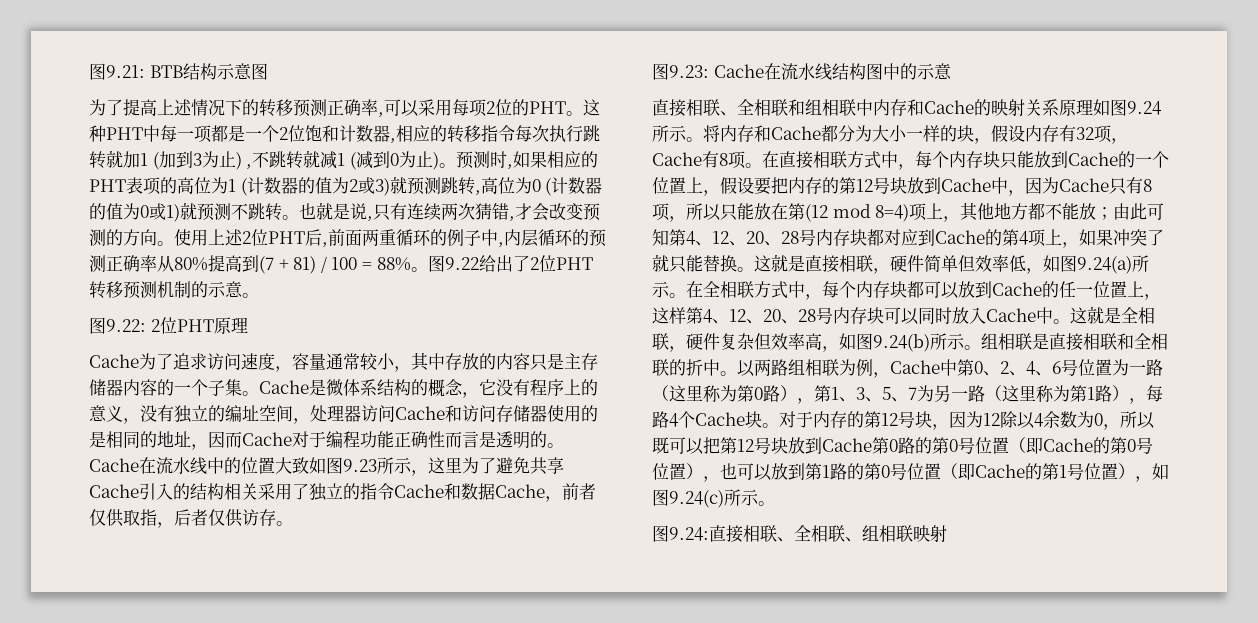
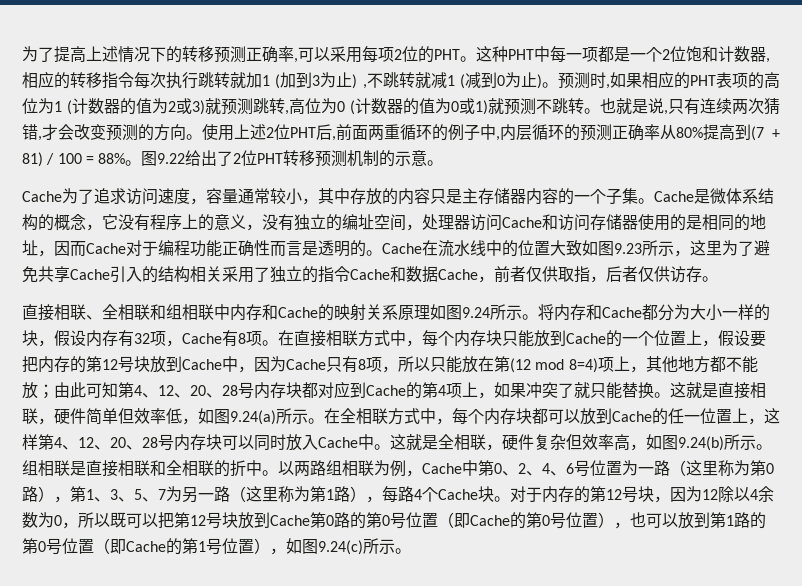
[89,63,268,80] 图9.21: BTB结构示意图 // -> (22, 54) none
[89,317,248,334] // 图9.22: 2位PHT原理 -> (444, 163) none
[652,63,952,81] // 图9.23: Cache在流水线结构图中的示意 -> (718, 279) none
[652,525,947,543] // 图9.24:直接相联、全相联、组相联映射 -> (411, 551) none

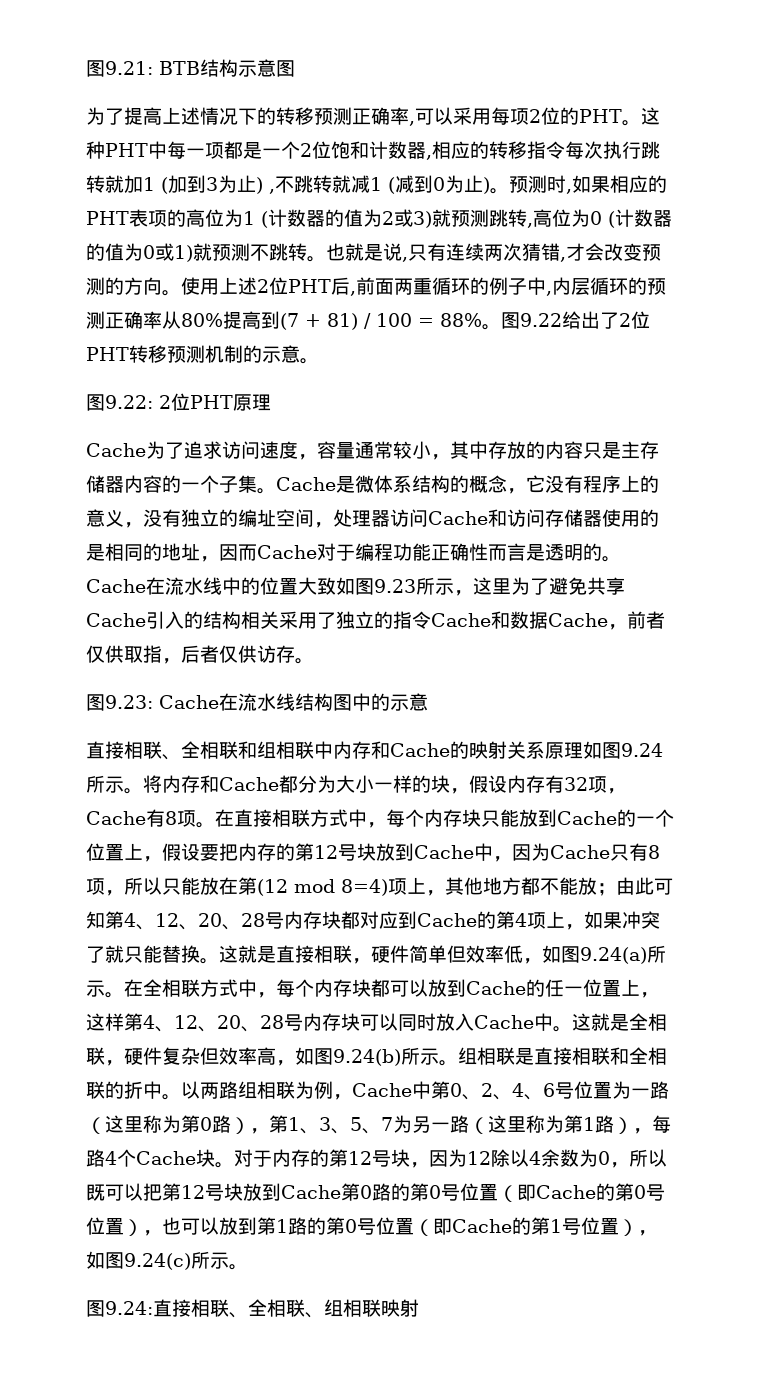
(22, 54) none -> [86,59,295,77] 图9.21: BTB结构示意图 //
(444, 163) none -> [86,393,271,411] // 图9.22: 2位PHT原理
(718, 279) none -> [86,693,428,711] // 图9.23: Cache在流水线结构图中的示意
(411, 551) none -> [86,1299,419,1318] // 图9.24:直接相联、全相联、组相联映射

